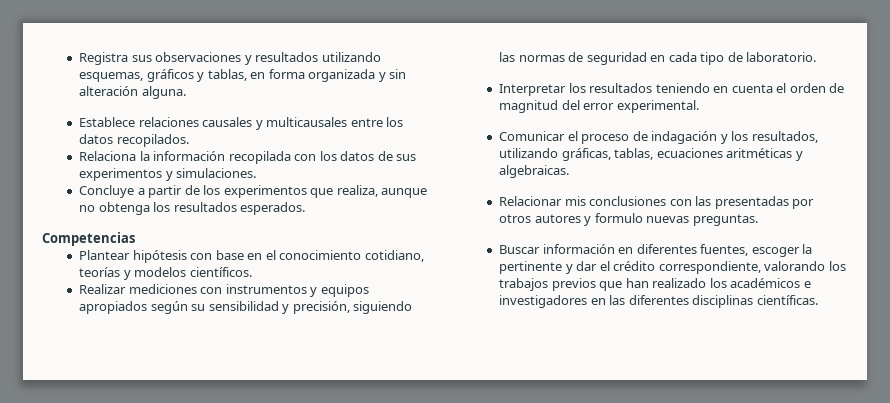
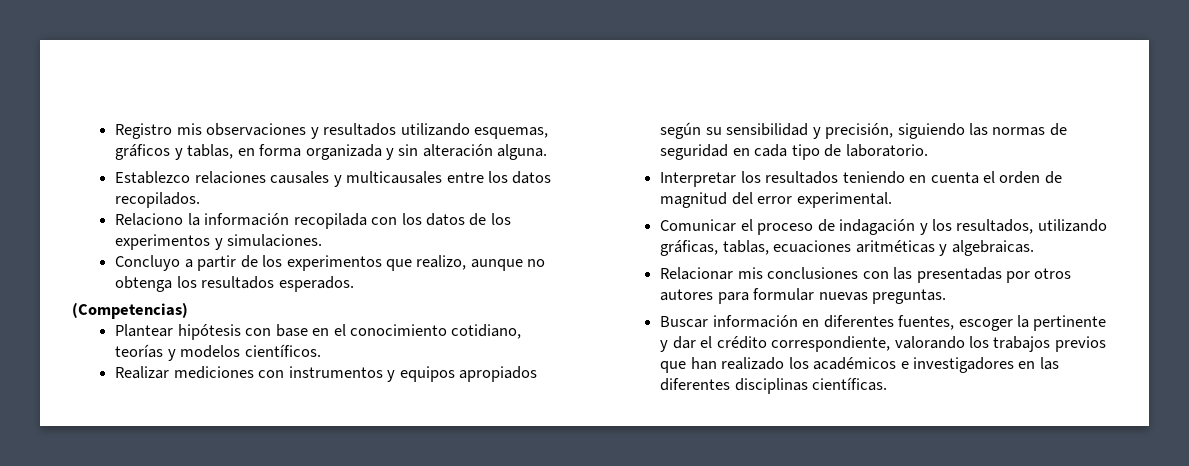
[79,52,152,65] Registra sus -> [115,123,202,139] Registro mis
[79,117,136,127] Establece -> [115,171,191,184] Establezco
[79,151,137,161] Relaciona -> [115,213,184,226] Relaciono
[396,154,417,161] sus -> [490,213,511,225] los
[79,185,135,198] Concluye -> [115,255,181,271] Concluyo
[336,185,378,197] realiza, -> [416,255,467,270] realizo,
[42,232,135,246] Competencias -> [72,302,188,319] (Competencias)
[584,213,643,226] y formulo -> [717,288,815,304] para formular

